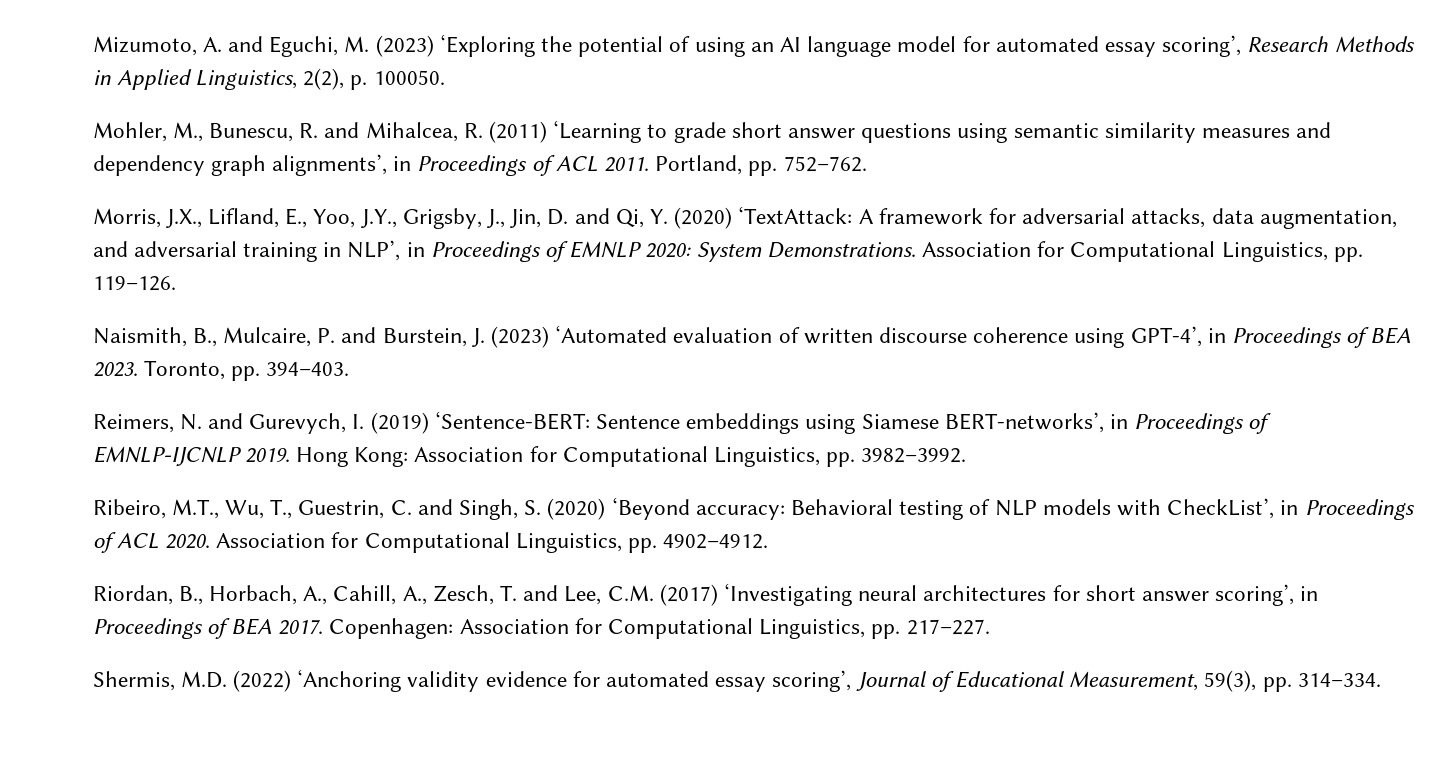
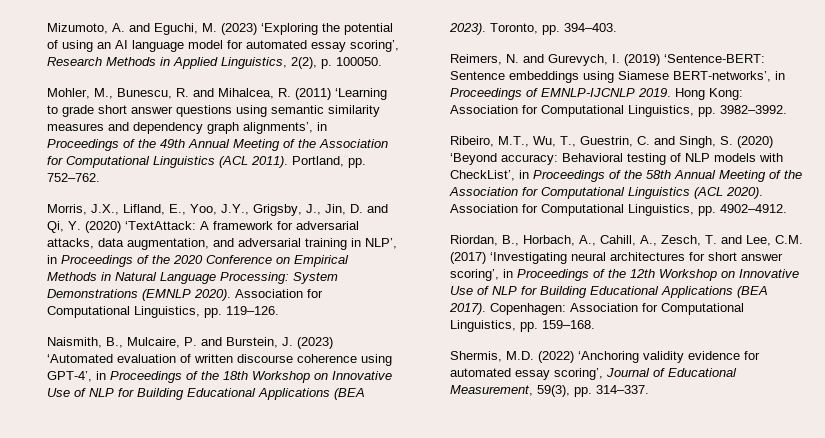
[555,156,649,172] ACL 2011. -> [137,139,388,151] [46,156,288,168] the 49th Annual Meeting of the Association for Computational Linguistics (ACL 2011).
[569,241,916,262] EMNLP 2020: System Demonstrations. -> [151,255,349,267] [46,272,338,284] [46,289,231,301] the 2020 Conference on Empirical Methods in Natural Language Processing: System Demonstrations (EMNLP 2020).
[1370,327,1412,344] [92,362,138,377] BEA 2023. -> [200,371,392,383] [46,388,365,400] [448,23,486,35] the 18th Workshop on Innovative Use of NLP for Building Educational Applications (BEA 2023).
[116,533,210,549] ACL 2020. -> [623,170,802,182] [448,187,763,199] the 58th Annual Meeting of the Association for Computational Linguistics (ACL 2020).
[230,618,324,635] BEA 2017. -> [607,269,799,281] [449,286,768,298] [448,303,486,315] the 12th Workshop on Innovative Use of NLP for Building Educational Applications (BEA 2017).
[906,619,990,635] 217–227. -> [541,320,595,329] 159–168.
[1297,673,1381,687] 314–334. -> [595,385,649,394] 314–337.

